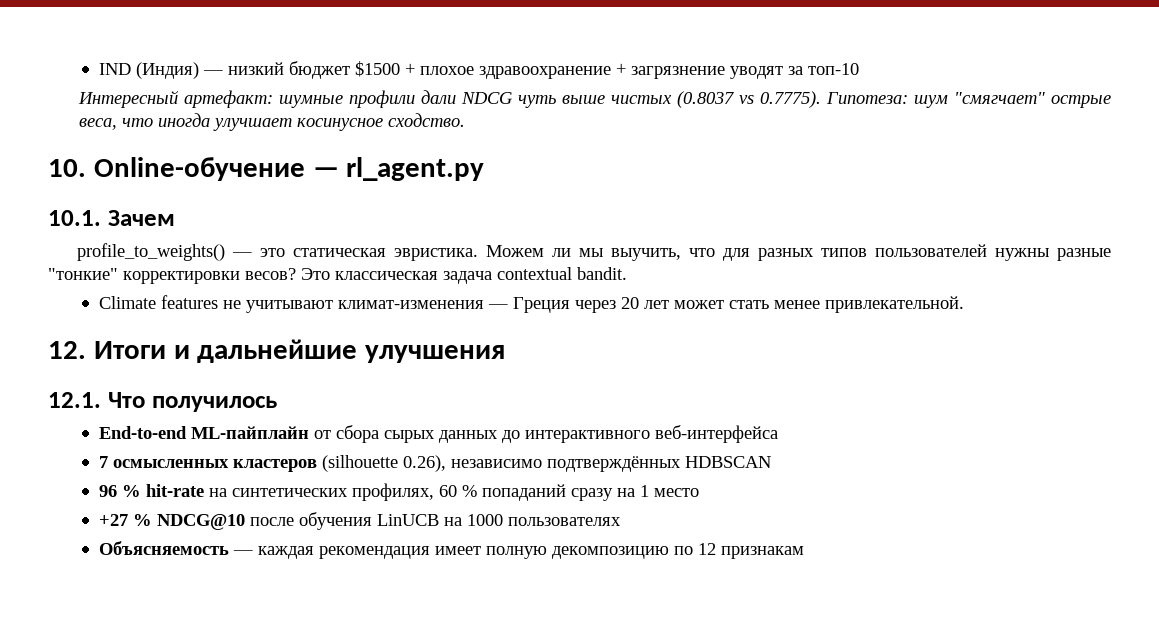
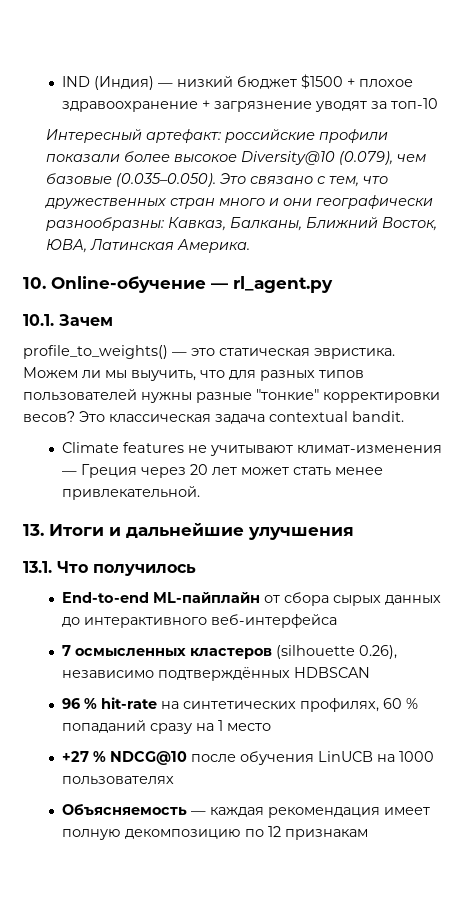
[278,90,1111,108] [78,113,465,131] шумные профили дали NDCG чуть выше чистых (0.8037 vs 0.7775). Гипотеза: шум "смягчает" острые веса, что иногда улучшает косинусное сходство. -> [225,129,389,143] [46,151,427,165] [46,173,389,187] [45,195,434,209] [46,217,438,231] [46,239,251,253] российские профили показали более высокое Diversity@10 (0.079), чем базовые (0.035–0.050). Это связано с тем, что дружественных стран много и они географически разнообразны: Кавказ, Балканы, Ближний Восток, ЮВА, Латинская Америка.
[48,341,86,359] 12. -> [23,524,44,536] 13.
[48,392,101,408] 12.1. -> [23,561,52,573] 13.1.

